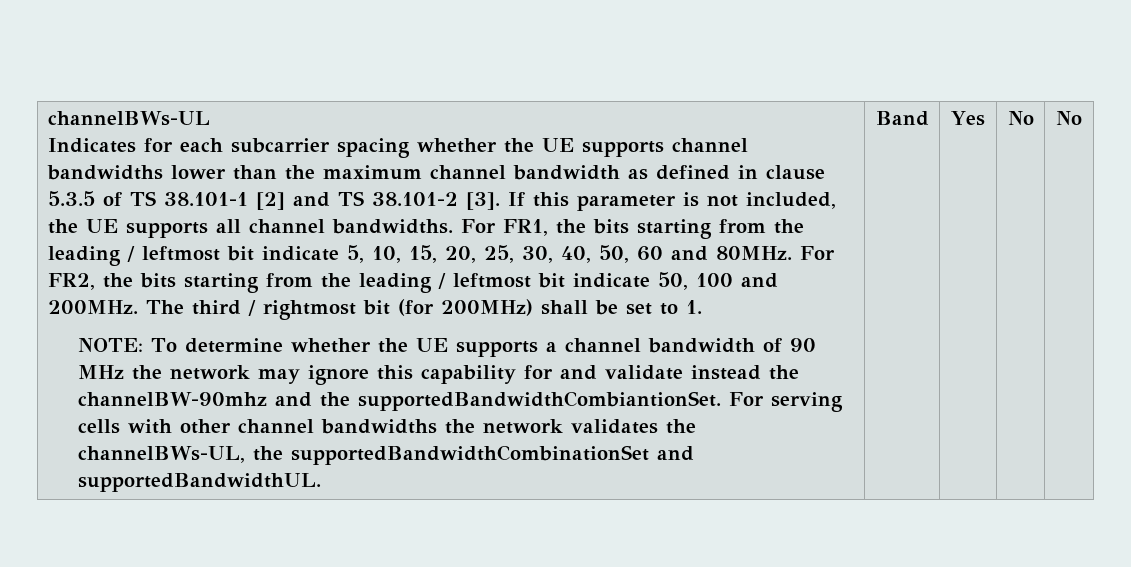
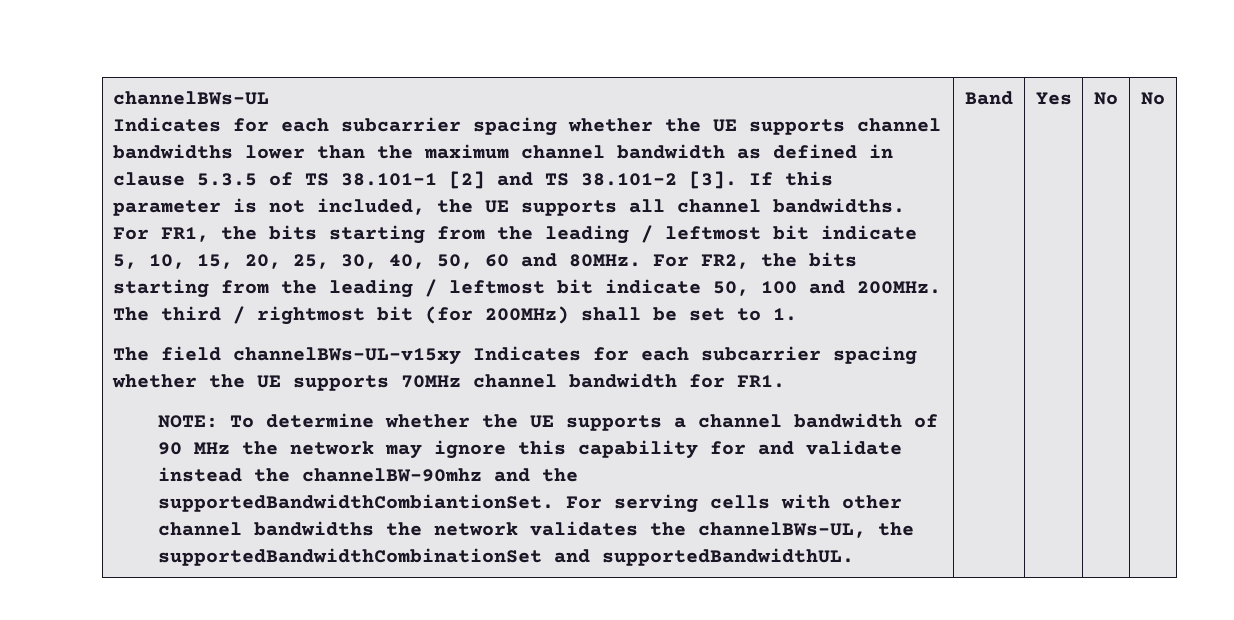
(702, 307) none -> [112,346,917,365] [111,373,785,391] // The field channelBWs-UL-v15xy Indicates for each subcarrier spacing whether the UE supports 70MHz channel bandwidth for FR1.

